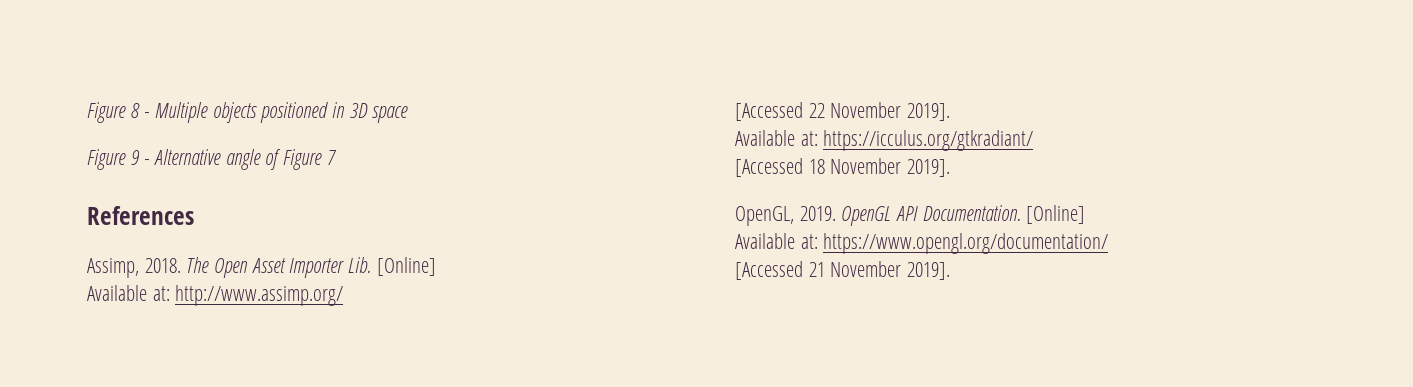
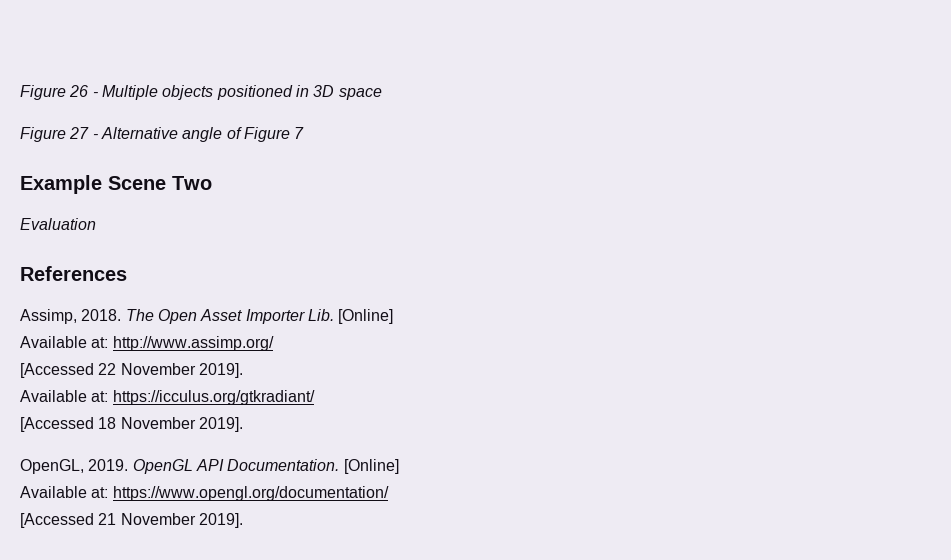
[87,102,140,123] Figure 8 -> [20,85,89,100] Figure 26
[130,150,140,165] 9 -> [69,127,90,139] 27
(336, 157) none -> [20,175,212,194] [20,218,96,230] // Example Scene Two // Evaluation

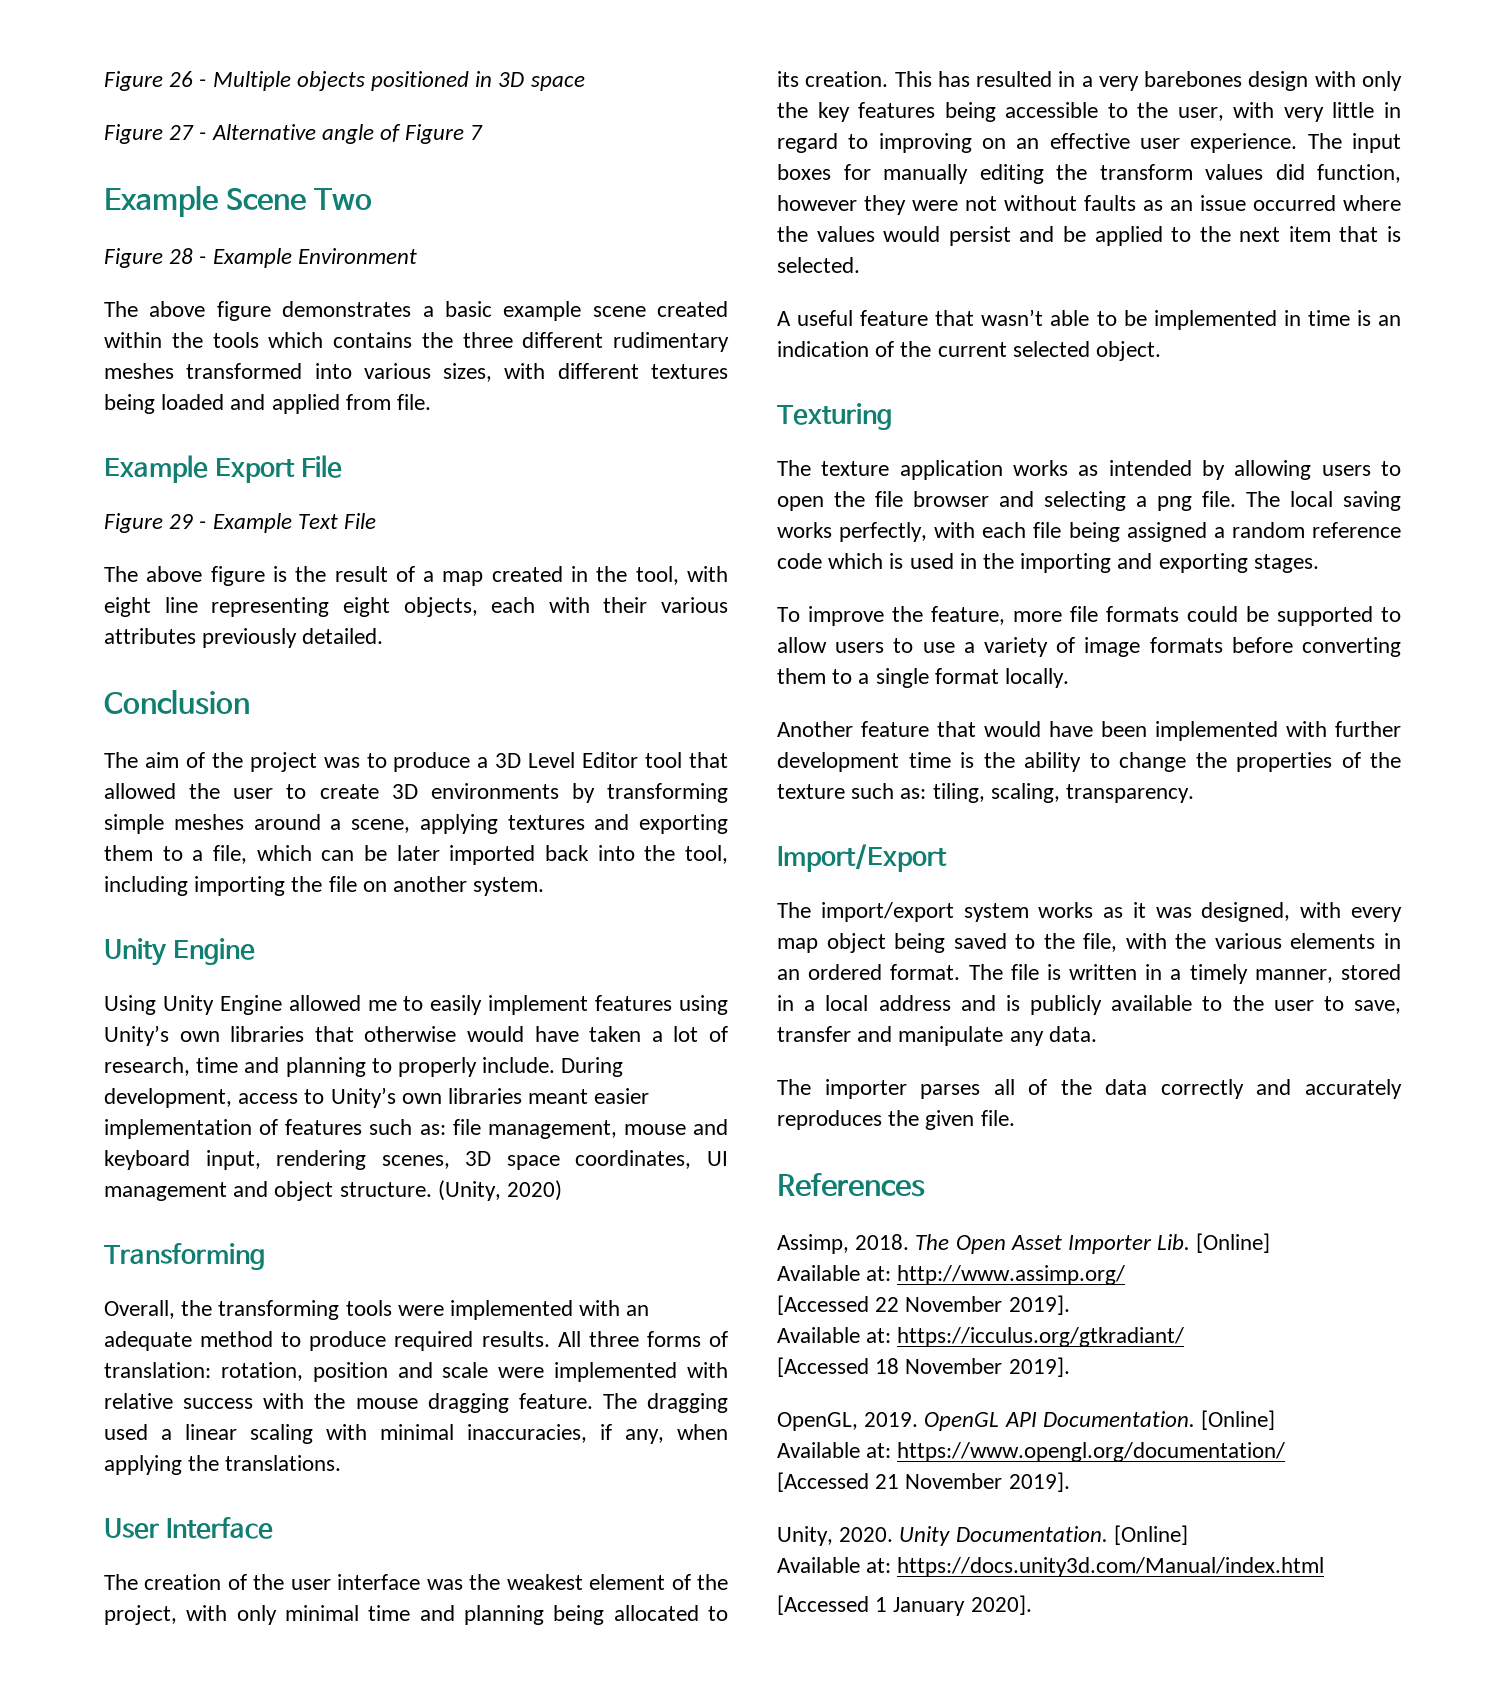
[20,218,96,230] Evaluation -> [104,248,417,268] [104,301,728,321] [104,332,729,352] [104,363,728,382] [104,394,432,414] [104,455,343,483] [104,513,377,533] [104,566,728,586] [104,597,728,617] [104,628,384,648] [104,689,250,715] [104,752,728,772] [104,783,728,803] [104,814,728,834] [104,845,728,865] [104,876,545,896] [104,938,256,966] [104,995,729,1015] [104,1025,729,1046] [104,1057,624,1077] [104,1087,650,1108] [104,1119,728,1139] [104,1150,728,1170] [104,1180,563,1201] [104,1243,265,1270] [104,1300,650,1320] [104,1331,728,1351] [104,1362,728,1382] [104,1393,728,1413] [104,1424,728,1444] [104,1455,342,1475] [104,1517,274,1539] [104,1574,728,1590] [104,1605,728,1625] [777,71,1402,91] [777,102,1401,122] [777,133,1401,153] [777,164,1401,184] [777,195,1401,215] [777,226,1401,246] [777,257,860,273] [777,309,1401,330] [777,341,1162,361] [777,403,892,430] [777,460,1401,480] [777,491,1401,511] [777,522,1401,542] [777,553,1319,573] [777,606,1401,626] [777,637,1401,657] [777,668,1070,688] [777,721,1401,741] [777,752,1401,772] [777,783,1195,803] [777,844,947,872] [777,902,1402,922] [777,933,1401,953] [777,964,1401,984] [777,995,1401,1015] [777,1026,1097,1046] [777,1079,1402,1099] [777,1110,1015,1130] Figure 28 - Example Environment // The above figure demonstrates a basic example scene created within the tools which contains the three different rudimentary meshes transformed into various sizes, with different textures being loaded and applied from file. // Example Export File // Figure 29 - Example Text File // The above figure is the result of a map created in the tool, with eight line representing eight objects, each with their various attributes previously detailed. // Conclusion // The aim of the project was to produce a 3D Level Editor tool that allowed the user to create 3D environments by transforming simple meshes around a scene, applying textures and exporting them to a file, which can be later imported back into the tool, including importing the file on another system. // Unity Engine // Using Unity Engine allowed me to easily implement features using Unity’s own libraries that otherwise would have taken a lot of research, time and planning to properly include. During development, access to Unity’s own libraries meant easier implementation of features such as: file management, mouse and keyboard input, rendering scenes, 3D space coordinates, UI management and object structure. (Unity, 2020) // Transforming // Overall, the transforming tools were implemented with an adequate method to produce required results. All three forms of translation: rotation, position and scale were implemented with relative success with the mouse dragging feature. The dragging used a linear scaling with minimal inaccuracies, if any, when applying the translations. // User Interface // The creation of the user interface was the weakest element of the project, with only minimal time and planning being allocated to its creation. This has resulted in a very barebones design with only the key features being accessible to the user, with very little in regard to improving on an effective user experience. The input boxes for manually editing the transform values did function, however they were not without faults as an issue occurred where the values would persist and be applied to the next item that is selected. // A useful feature that wasn’t able to be implemented in time is an indication of the current selected object. // Texturing // The texture application works as intended by allowing users to open the file browser and selecting a png file. The local saving works perfectly, with each file being assigned a random reference code which is used in the importing and exporting stages. // To improve the feature, more file formats could be supported to allow users to use a variety of image formats before converting them to a single format locally. // Another feature that would have been implemented with further development time is the ability to change the properties of the texture such as: tiling, scaling, transparency. // Import/Export // The import/export system works as it was designed, with every map object being saved to the file, with the various elements in an ordered format. The file is written in a timely manner, stored in a local address and is publicly available to the user to save, transfer and manipulate any data. // The importer parses all of the data correctly and accurately reproduces the given file.
(243, 520) none -> [777,1525,1188,1546] [777,1557,1325,1577] [777,1595,1032,1616] // Unity, 2020. Unity Documentation. [Online] // Available at: https://docs.unity3d.com/Manual/index.html // [Accessed 1 January 2020].

